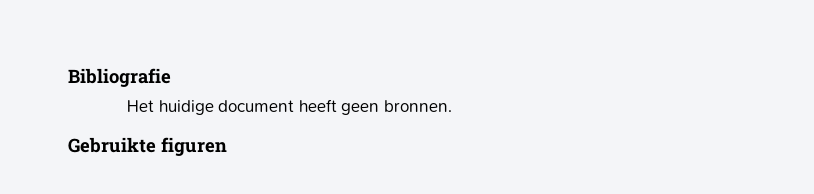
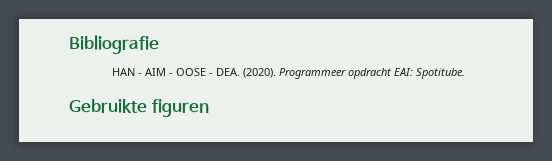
[127,99,453,115] Het huidige document heeft geen bronnen. -> [112,68,466,79] HAN - AIM - OOSE - DEA. (2020). Programmeer opdracht EAI: Spotitube.

